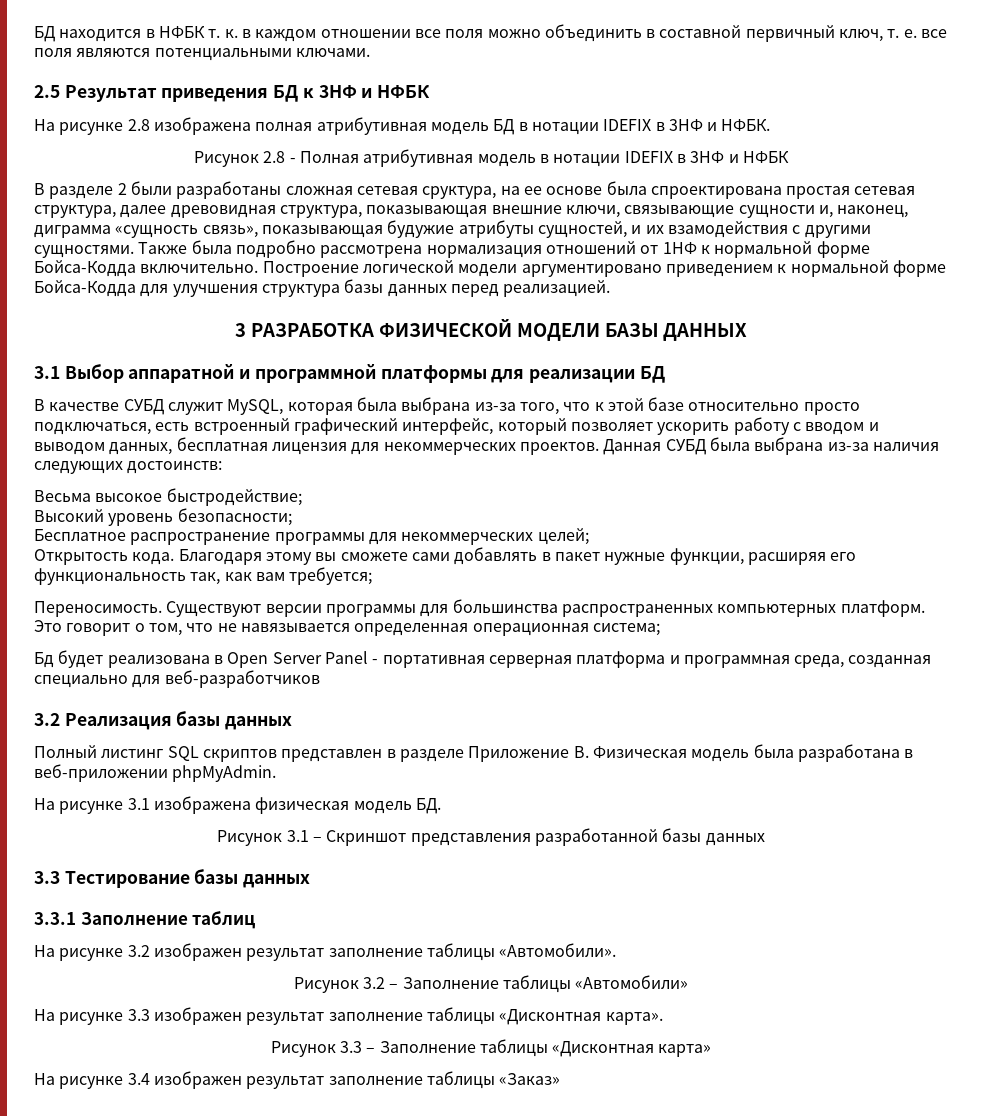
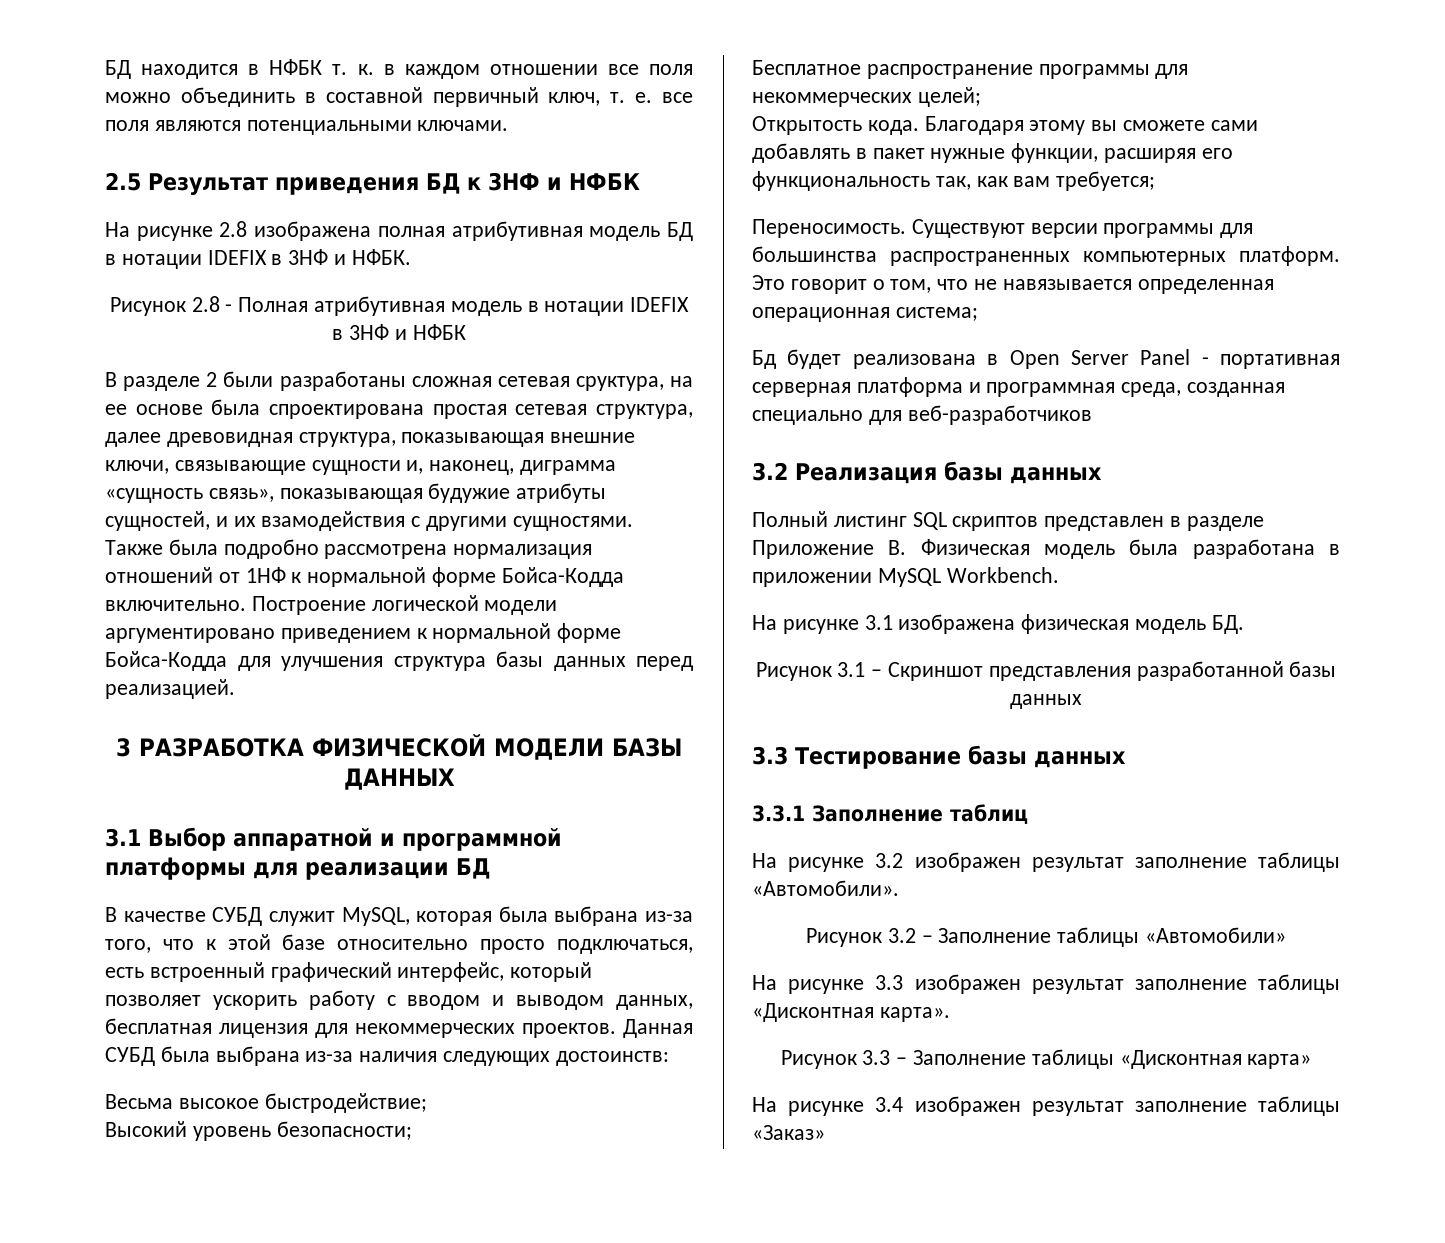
[34,764,277,782] веб-приложении phpMyAdmin. -> [752,567,1059,587] приложении MySQL Workbench.

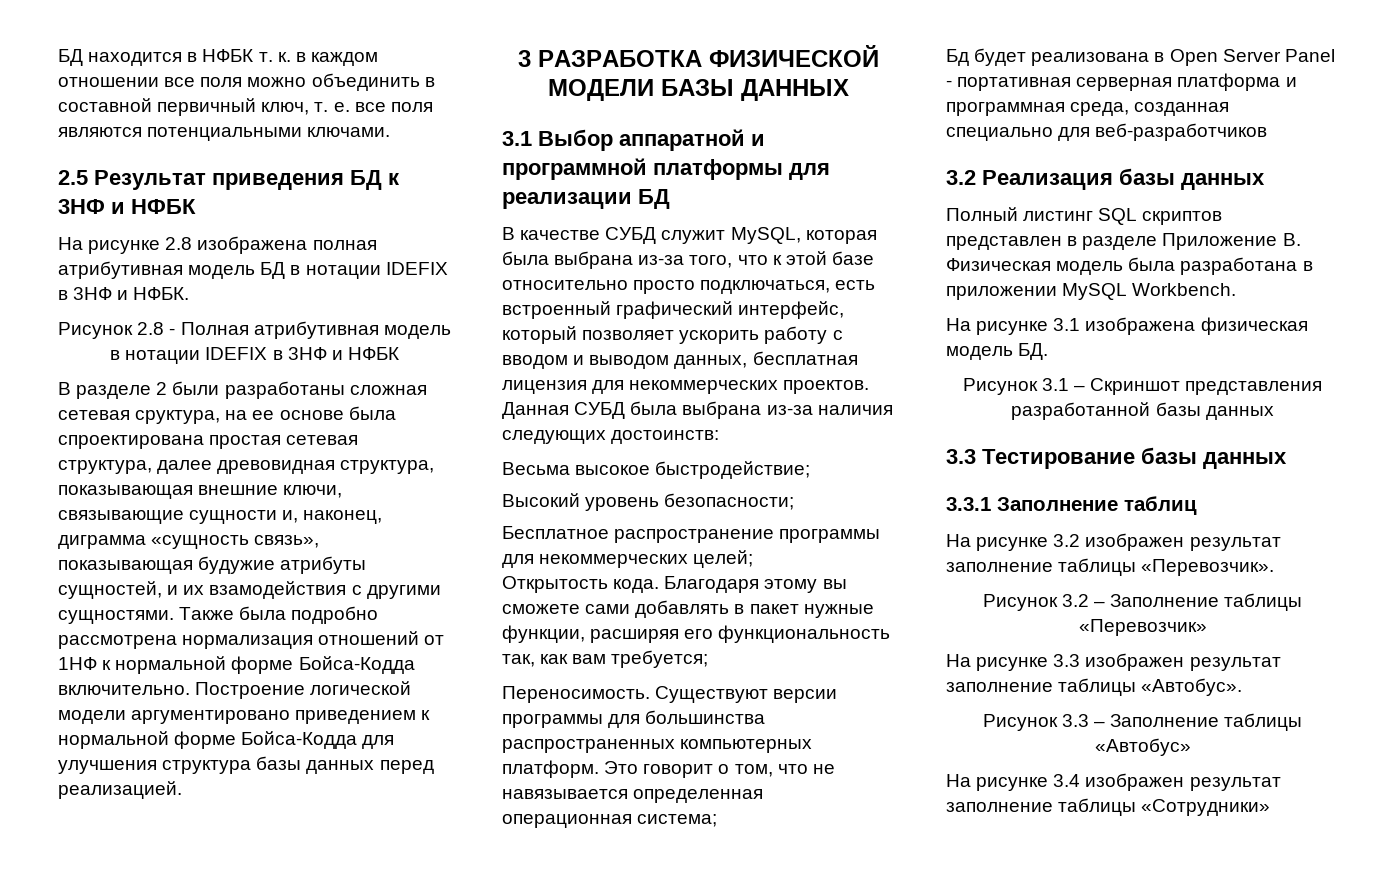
[752,880,899,896] «Автомобили». -> [1141,559,1275,576] «Перевозчик».
[1145,927,1287,943] «Автомобили» -> [1078,619,1207,636] «Перевозчик»
[752,1003,950,1022] «Дисконтная карта». -> [1141,678,1243,696] «Автобус».
[1119,1050,1312,1069] «Дисконтная карта» -> [1094,738,1191,756] «Автобус»
[752,1125,825,1140] «Заказ» -> [1141,799,1271,816] «Сотрудники»

